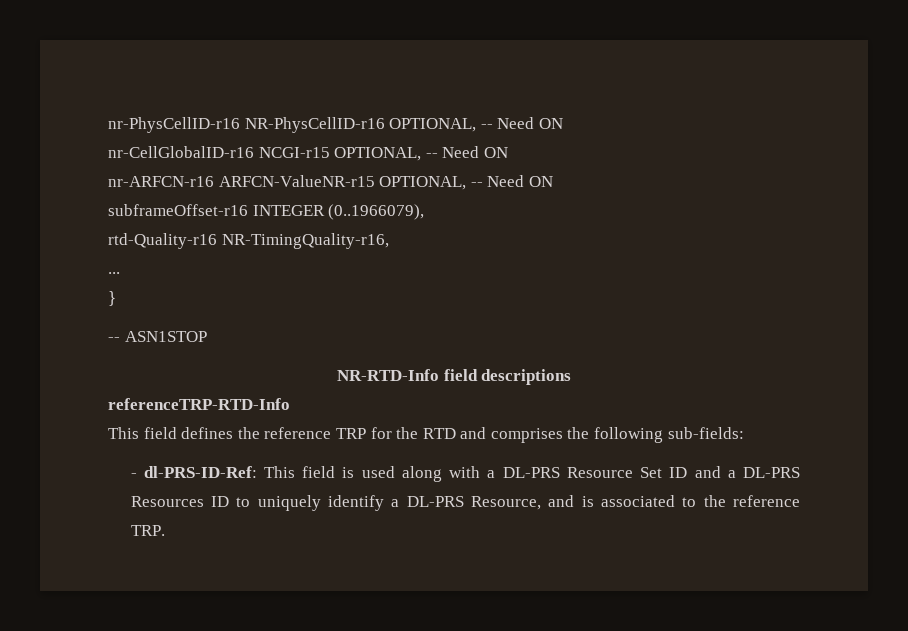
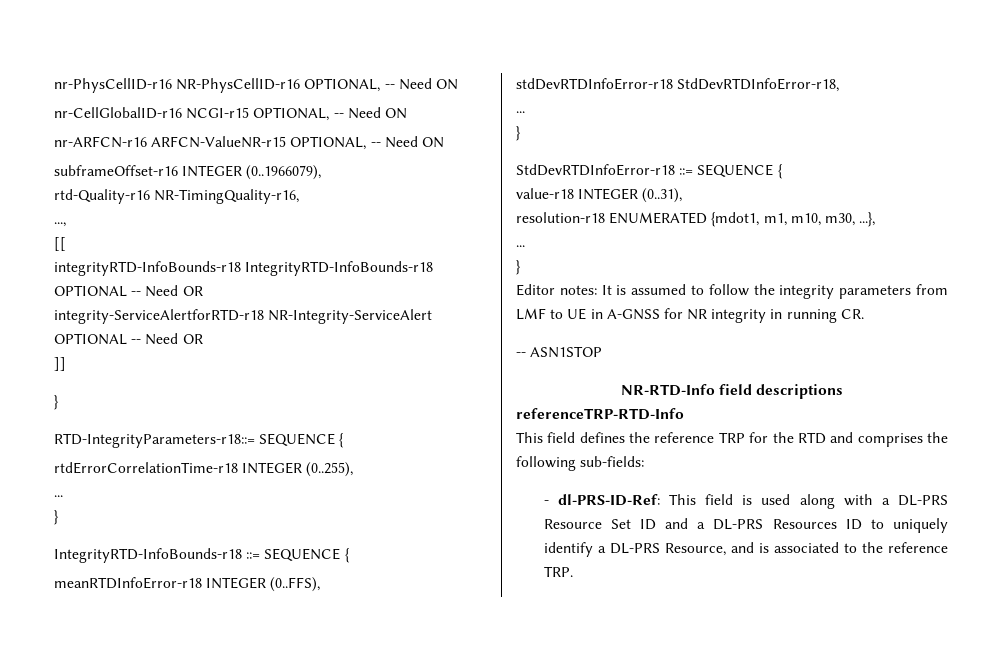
[108,272,120,274] [108,291,116,306] ... // } -> [54,222,66,227] [54,237,66,251] [54,261,434,276] [54,285,203,297] [54,309,433,324] [54,333,203,345] [54,357,66,371] [54,395,59,410] [54,433,345,448] [54,462,354,477] [54,495,63,497] [54,510,59,525] [54,548,350,563] [54,577,321,592] [516,78,840,92] [516,111,525,113] [516,126,521,141] [516,164,783,179] [516,188,683,203] [516,212,876,227] [516,245,525,247] [516,260,521,275] [516,284,948,299] [516,308,864,323] ..., // [[ // integrityRTD-InfoBounds-r18 IntegrityRTD-InfoBounds-r18 OPTIONAL -- Need OR // integrity-ServiceAlertforRTD-r18 NR-Integrity-ServiceAlert OPTIONAL -- Need OR // ]] // } // RTD-IntegrityParameters-r18::= SEQUENCE { // rtdErrorCorrelationTime-r18 INTEGER (0..255), // ... // } // IntegrityRTD-InfoBounds-r18 ::= SEQUENCE { // meanRTDInfoError-r18 INTEGER (0..FFS), // stdDevRTDInfoError-r18 StdDevRTDInfoError-r18, // ... // } // StdDevRTDInfoError-r18 ::= SEQUENCE { // value-r18 INTEGER (0..31), // resolution-r18 ENUMERATED {mdot1, m1, m10, m30, ...}, // ... // } // Editor notes: It is assumed to follow the integrity parameters from LMF to UE in A-GNSS for NR integrity in running CR.

